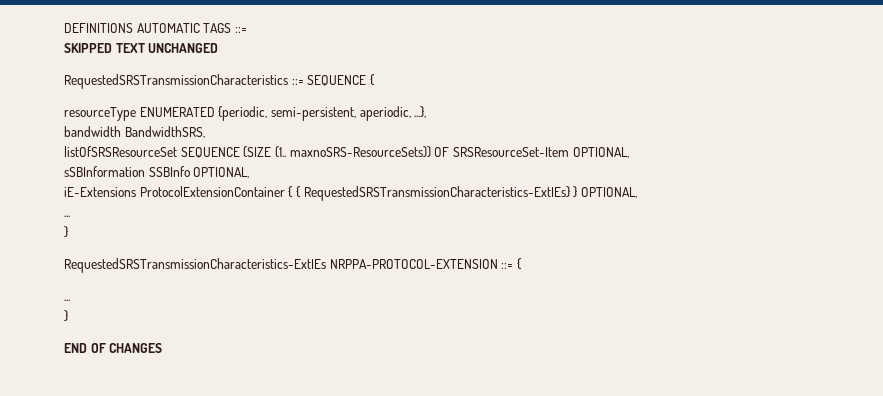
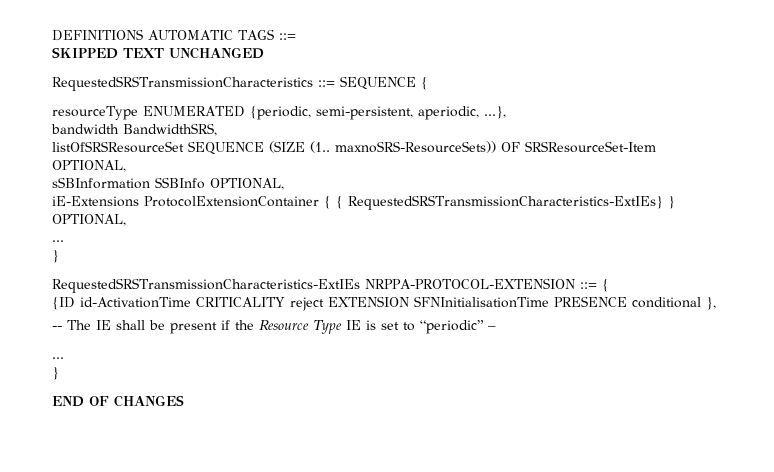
(522, 263) none -> [52,296,716,311] [52,320,496,334] // {ID id-ActivationTime CRITICALITY reject EXTENSION SFNInitialisationTime PRESENCE conditional }, // -- The IE shall be present if the Resource Type IE is set to “periodic” –

